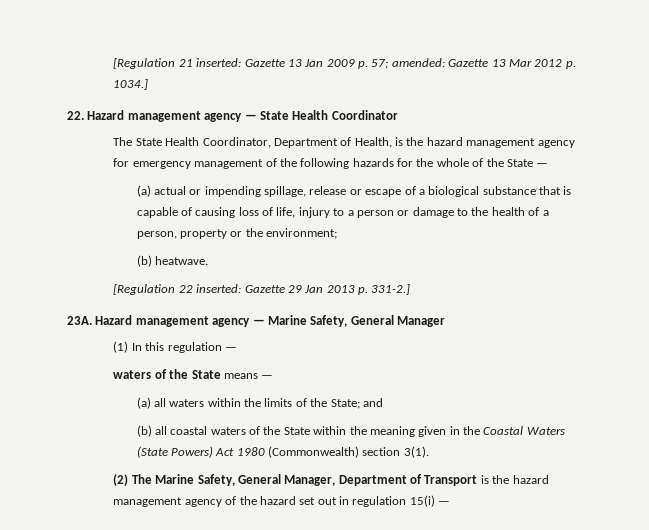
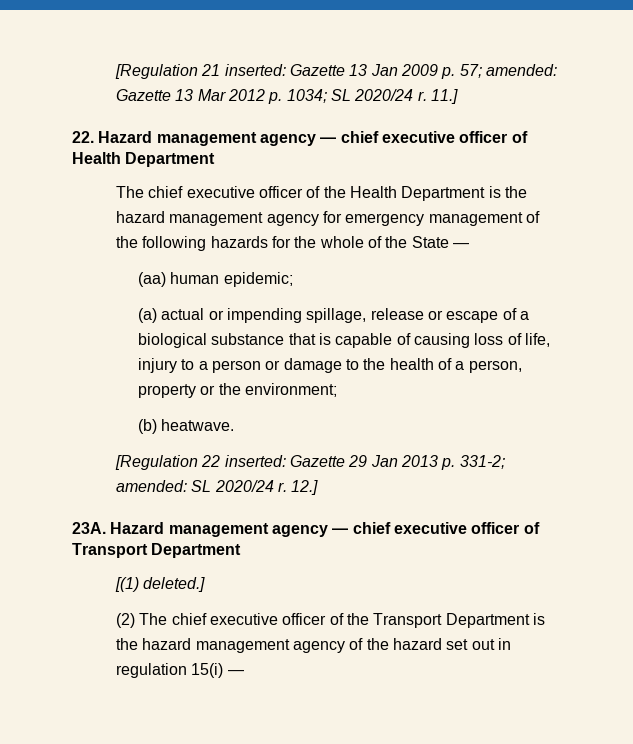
[113,79,149,90] 1034.] -> [286,89,458,104] 1034; SL 2020/24 r. 11.]
[259,110,398,120] [113,137,392,148] State Health Coordinator // The State Health Coordinator, Department of Health, -> [340,131,528,143] [72,152,216,167] [115,186,486,201] chief executive officer of Health Department // The chief executive officer of the Health Department
(549, 165) none -> [137,272,293,287] // (aa) human epidemic;
[371,284,411,295] 331-2.] -> [459,455,505,469] [115,480,319,495] 331-2; amended: SL 2020/24 r. 12.]
[267,315,445,327] [113,341,237,353] [113,369,274,379] [136,397,383,409] [136,425,565,437] [136,446,429,458] [113,474,478,486] Marine Safety, General Manager // (1) In this regulation — // waters of the State means — // (a) all waters within the limits of the State; and // (b) all coastal waters of the State within the meaning given in the Coastal Waters (State Powers) Act 1980 (Commonwealth) section 3(1). // (2) The Marine Safety, General Manager, Department of Transport -> [352,522,540,534] [72,543,242,558] [114,577,206,592] [115,613,530,628] chief executive officer of Transport Department // [(1) deleted.] // (2) The chief executive officer of the Transport Department

